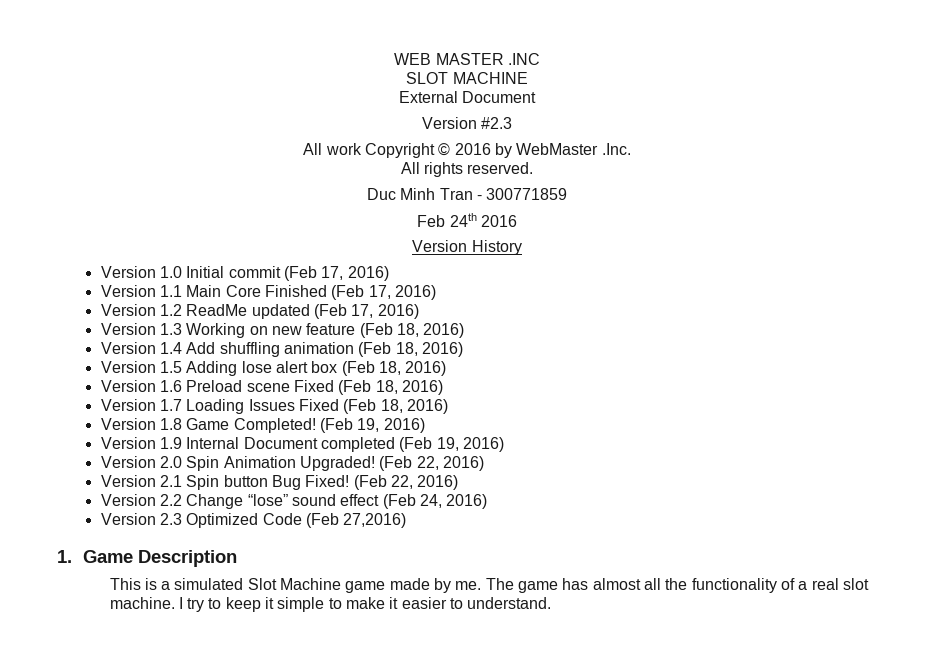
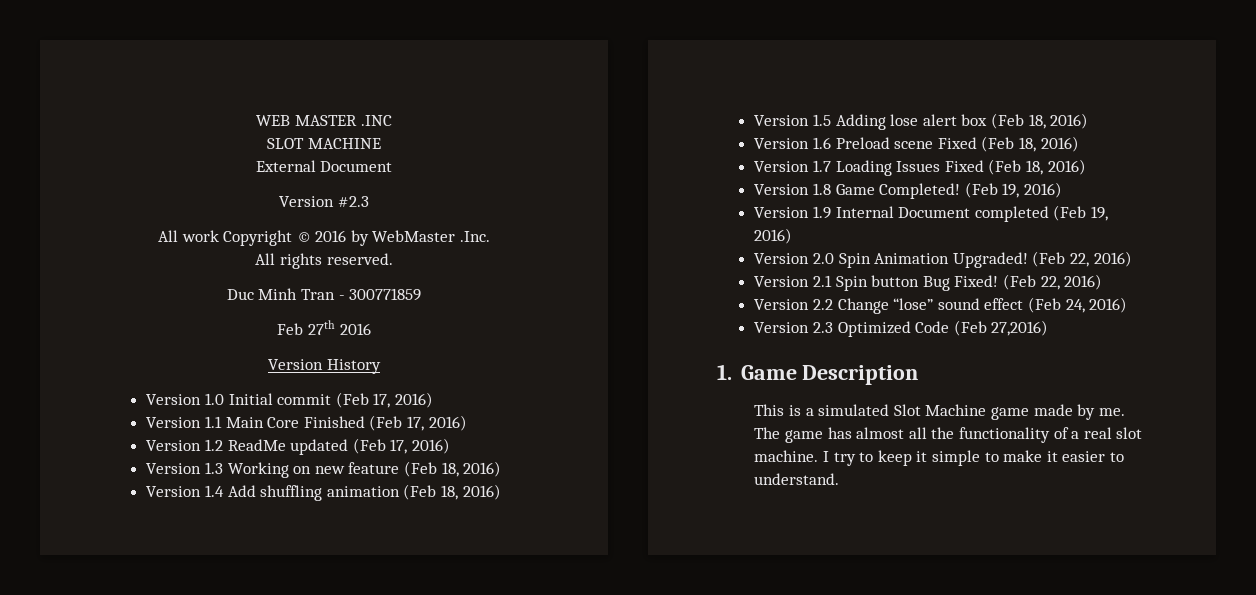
[449,213,477,227] 24th -> [308,320,335,335] 27th

